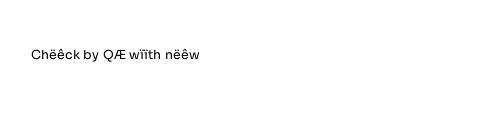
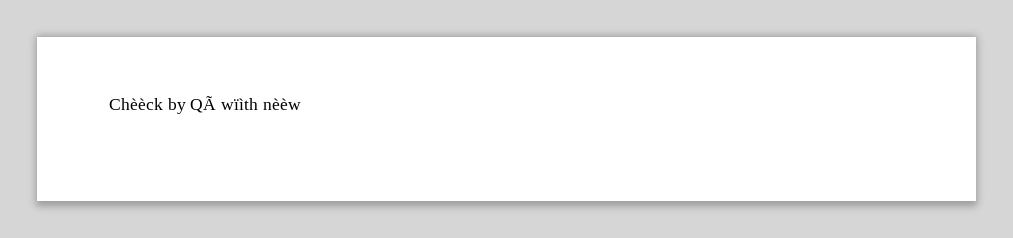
[31,48,200,62] Chëêck by QÆ wïïth nëêw -> [109,96,301,114] Chèèck by QÃ wïìth nèèw

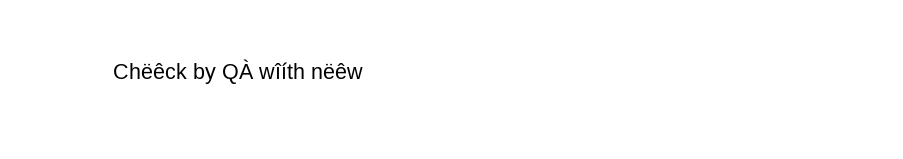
[109,96,301,114] Chèèck by QÃ wïìth nèèw -> [113,59,363,84] Chëêck by QÀ wîíth nëêw

